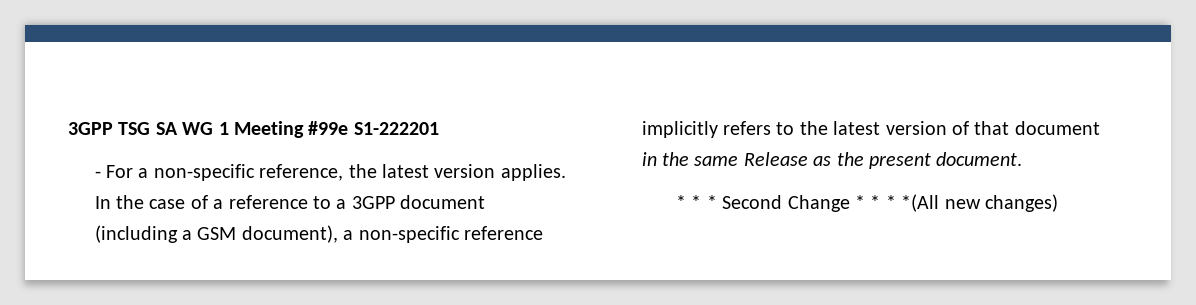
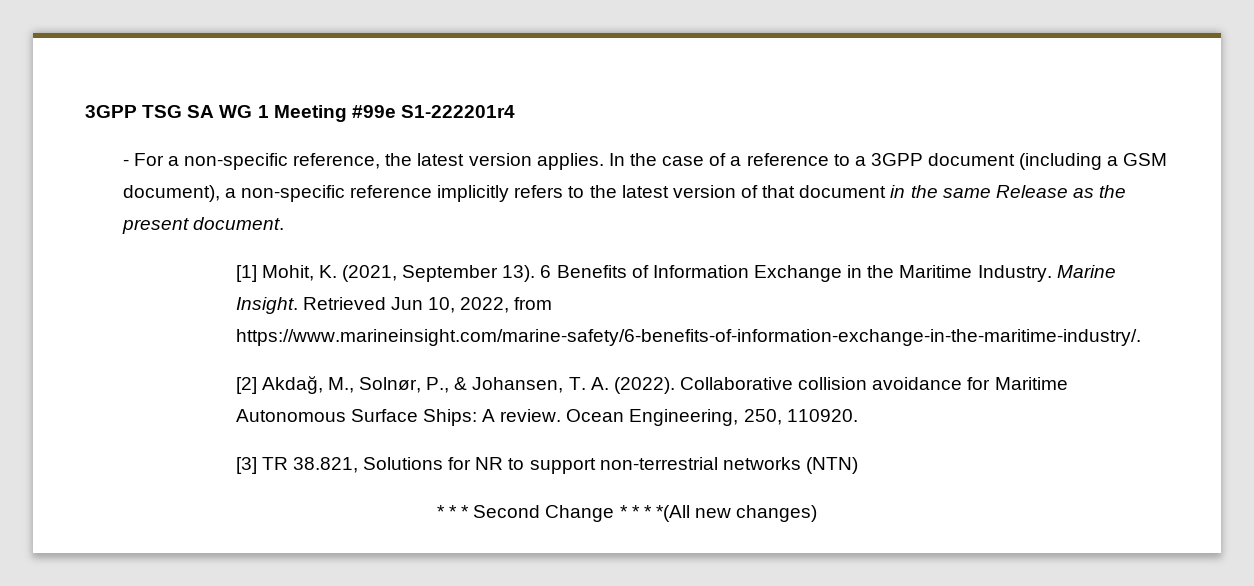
[353,122,439,135] S1-222201 -> [400,105,515,118] S1-222201r4
(1023, 159) none -> [235,265,1116,282] [235,297,553,314] [235,329,1141,346] [235,376,1068,394] [235,409,858,426] [235,457,858,474] // [1] Mohit, K. (2021, September 13). 6 Benefits of Information Exchange in the Maritime Industry. Marine Insight. Retrieved Jun 10, 2022, from https://www.marineinsight.com/marine-safety/6-benefits-of-information-exchange-in-the-maritime-industry/. // [2] Akdağ, M., Solnør, P., & Johansen, T. A. (2022). Collaborative collision avoidance for Maritime Autonomous Surface Ships: A review. Ocean Engineering, 250, 110920. // [3] TR 38.821, Solutions for NR to support non-terrestrial networks (NTN)

